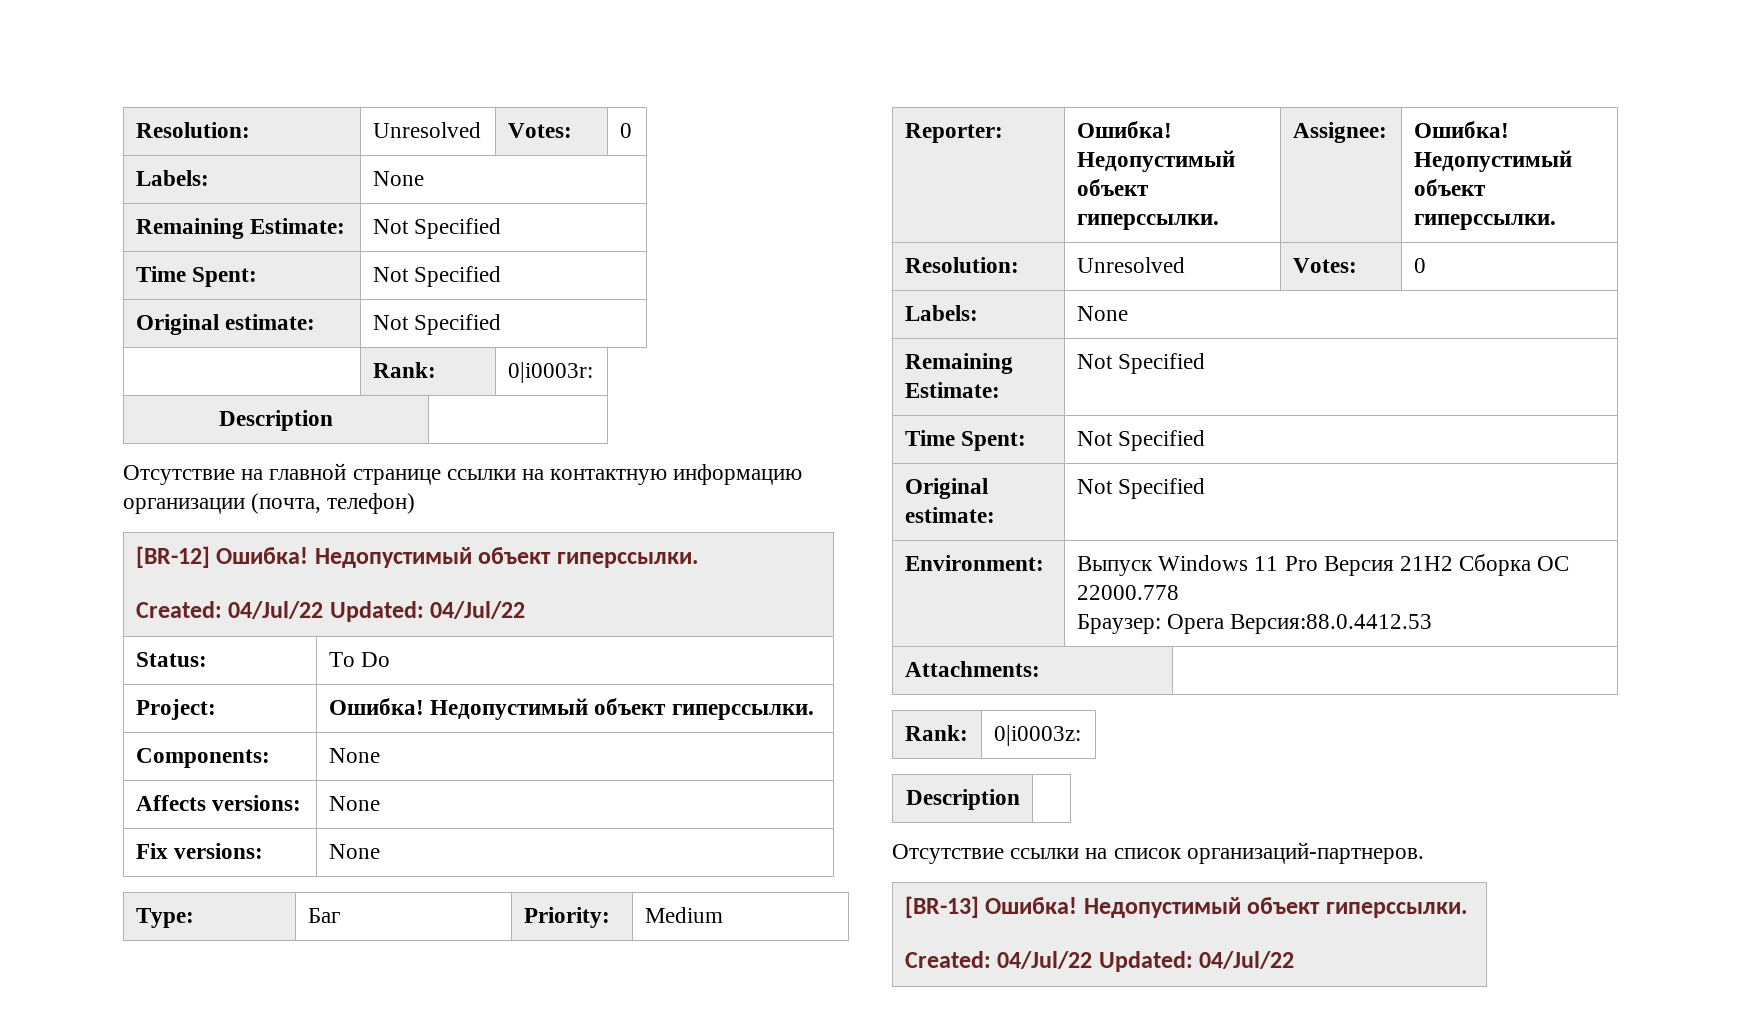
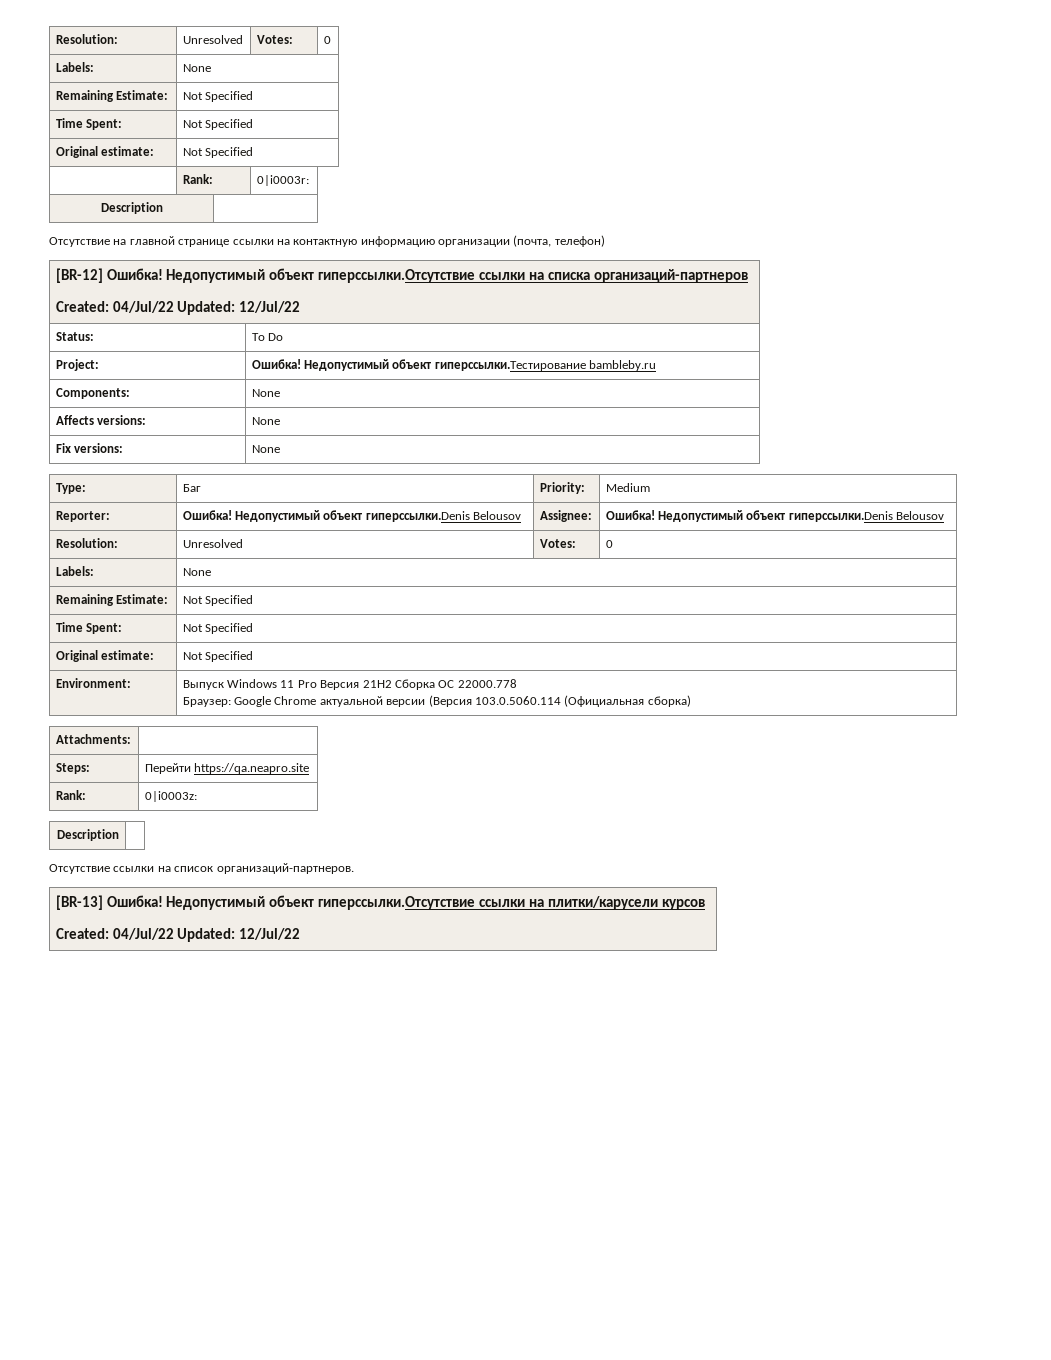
[556,552,698,568] [135,601,526,622] гиперссылки. // Created: 04/Jul/22 Updated: 04/Jul/22 -> [318,269,748,283] [55,301,301,315] гиперссылки.Отсутствие ссылки на списка организаций-партнеров // Created: 04/Jul/22 Updated: 12/Jul/22
[671,704,814,720] гиперссылки. -> [434,360,657,371] гиперссылки.Тестирование bambleby.ru
[1076,214,1219,230] гиперссылки. -> [365,511,522,522] гиперссылки.Denis Belousov
[1413,214,1556,230] гиперссылки. -> [788,511,945,522] гиперссылки.Denis Belousov
[1167,614,1433,634] [904,661,1040,677] Opera Версия:88.0.4412.53 // Attachments: | -> [234,695,691,707] [55,734,131,744] [55,763,90,774] [144,763,310,774] Google Chrome актуальной версии (Версия 103.0.5060.114 (Официальная сборка) // Attachments: | // Steps: | Перейти https://qa.neapro.site
[1325,902,1467,918] [904,951,1295,972] гиперссылки. // Created: 04/Jul/22 Updated: 04/Jul/22 -> [318,896,705,910] [55,928,301,942] гиперссылки.Отсутствие ссылки на плитки/карусели курсов // Created: 04/Jul/22 Updated: 12/Jul/22

